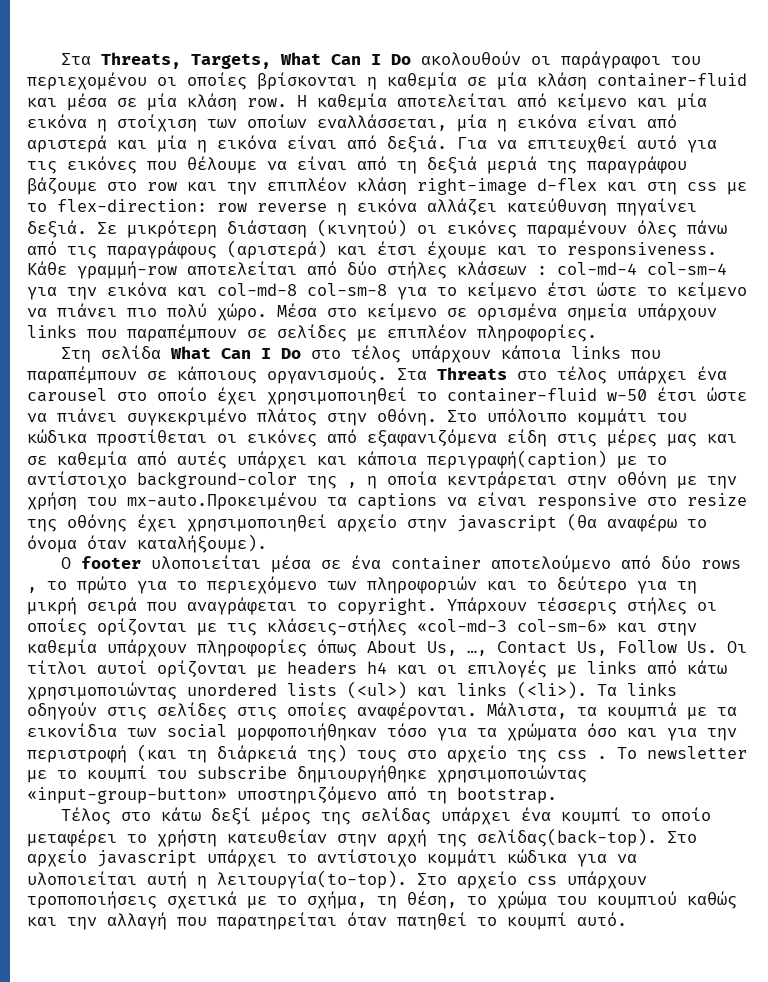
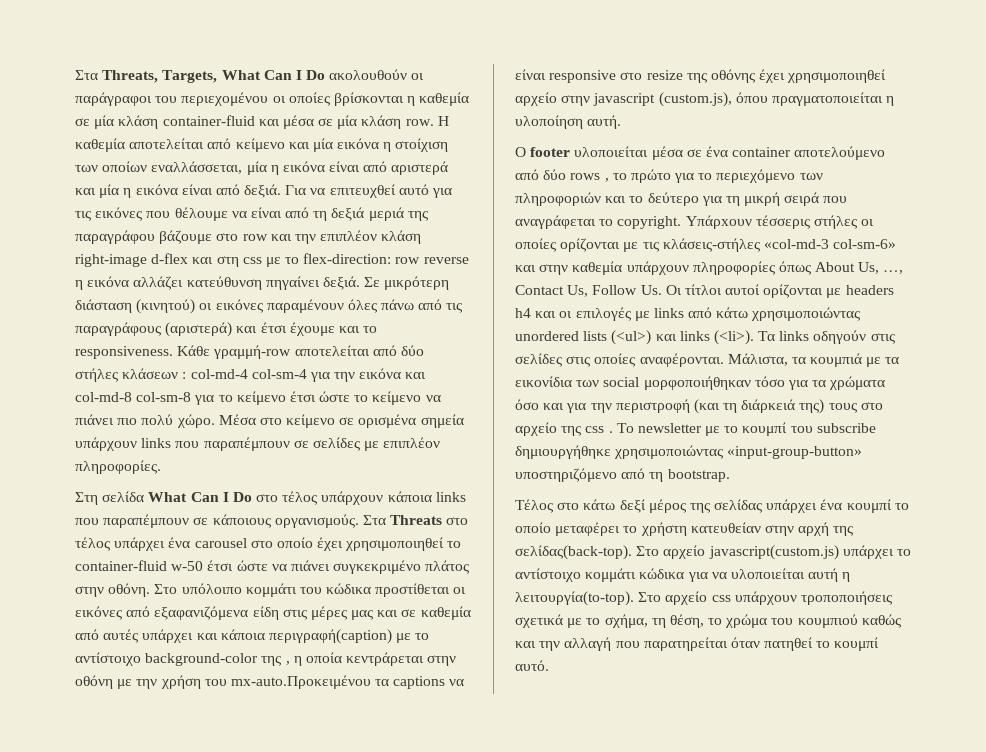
[567,513,707,532] [27,534,267,553] (θα αναφέρω το όνομα όταν καταλήξουμε). -> [658,92,895,107] [515,115,622,129] (custom.js), όπου πραγματοποιείται η υλοποίηση αυτή.
[97,850,197,867] javascript -> [708,545,839,560] javascript(custom.js)

